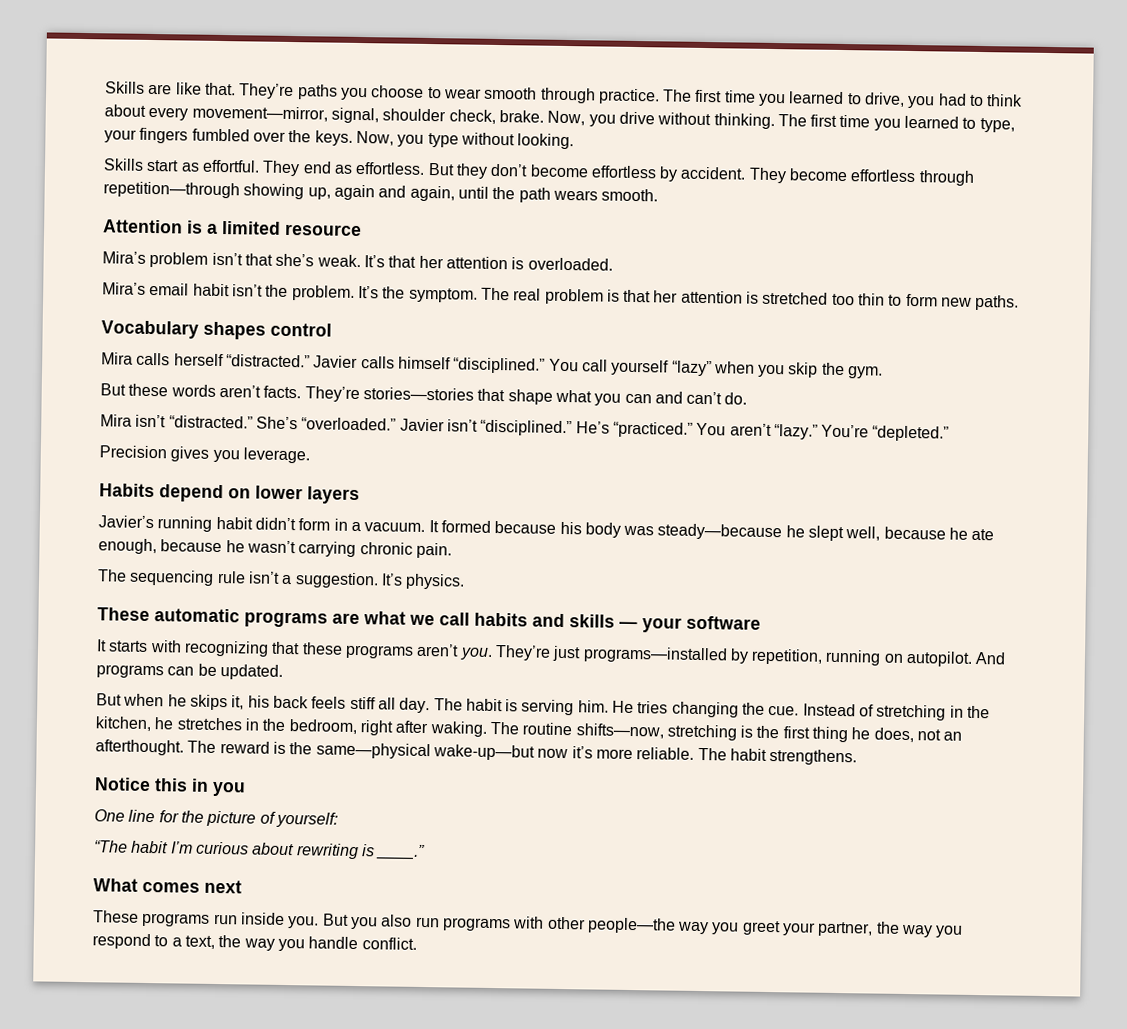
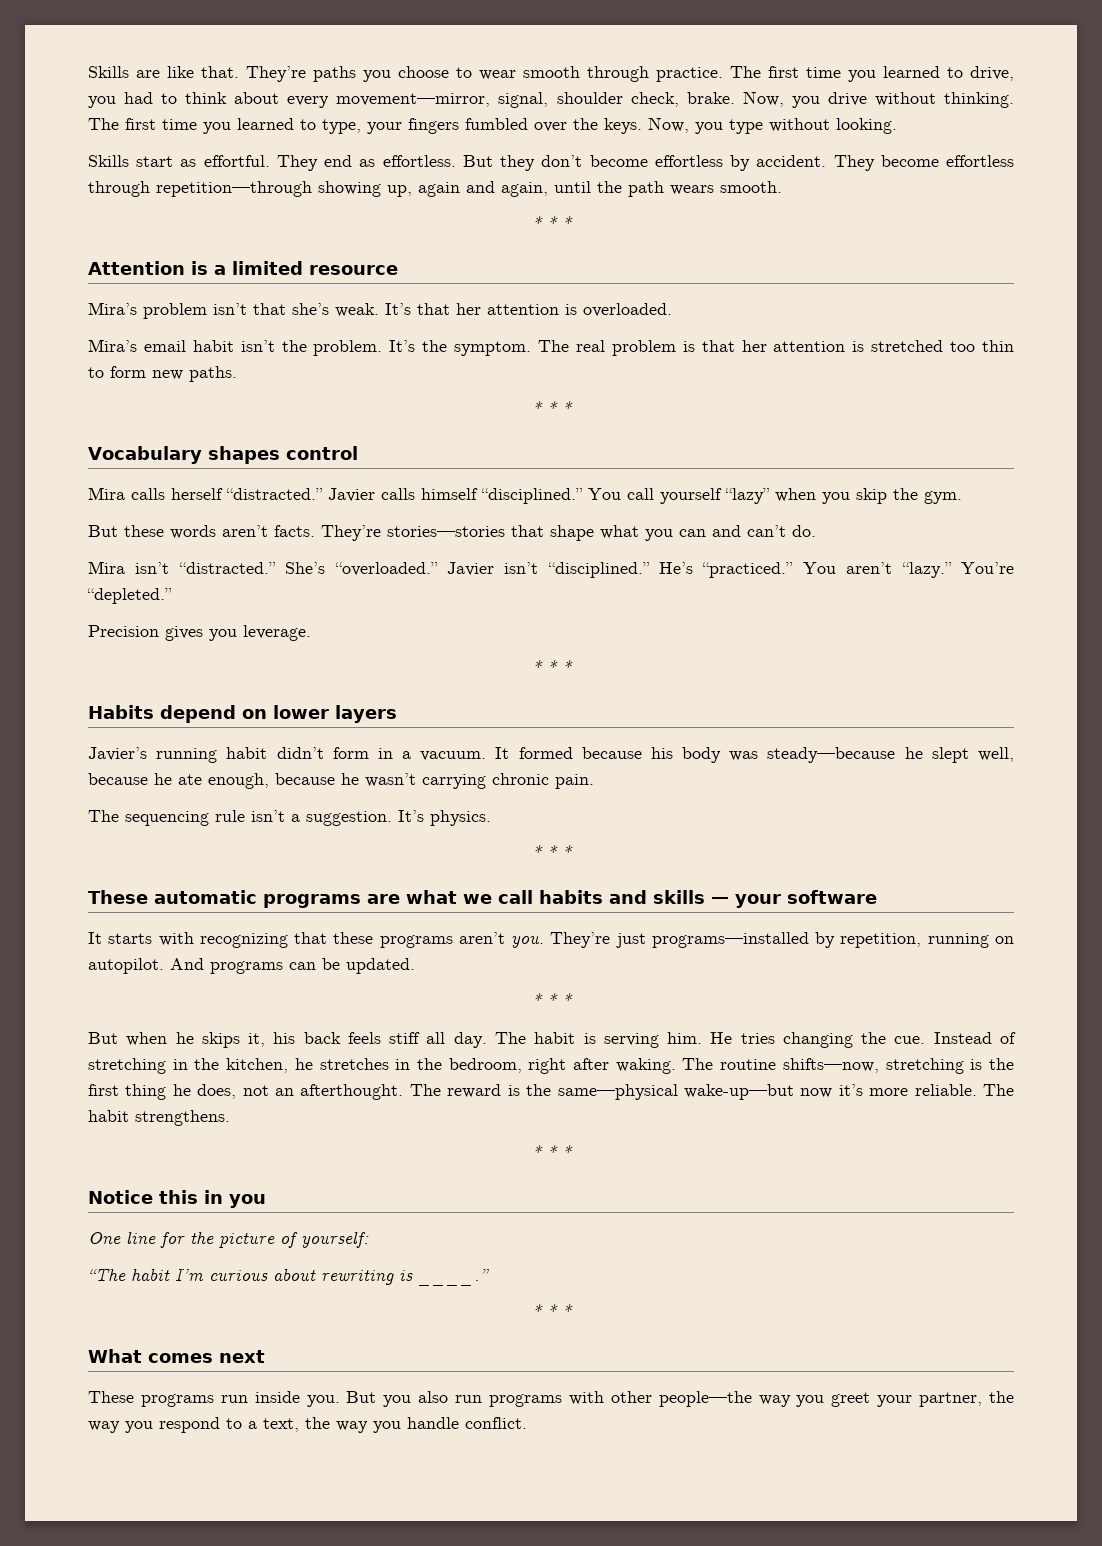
(659, 195) none -> [531,216,573,230] // * * *
(1020, 302) none -> [531,401,573,415] // * * *
(310, 455) none -> [531,660,573,674] // * * *
(466, 581) none -> [531,845,573,859] // * * *
(283, 672) none -> [531,993,573,1007] // * * *
(858, 757) none -> [531,1145,573,1159] // * * *
(426, 852) none -> [531,1304,573,1318] // * * *

